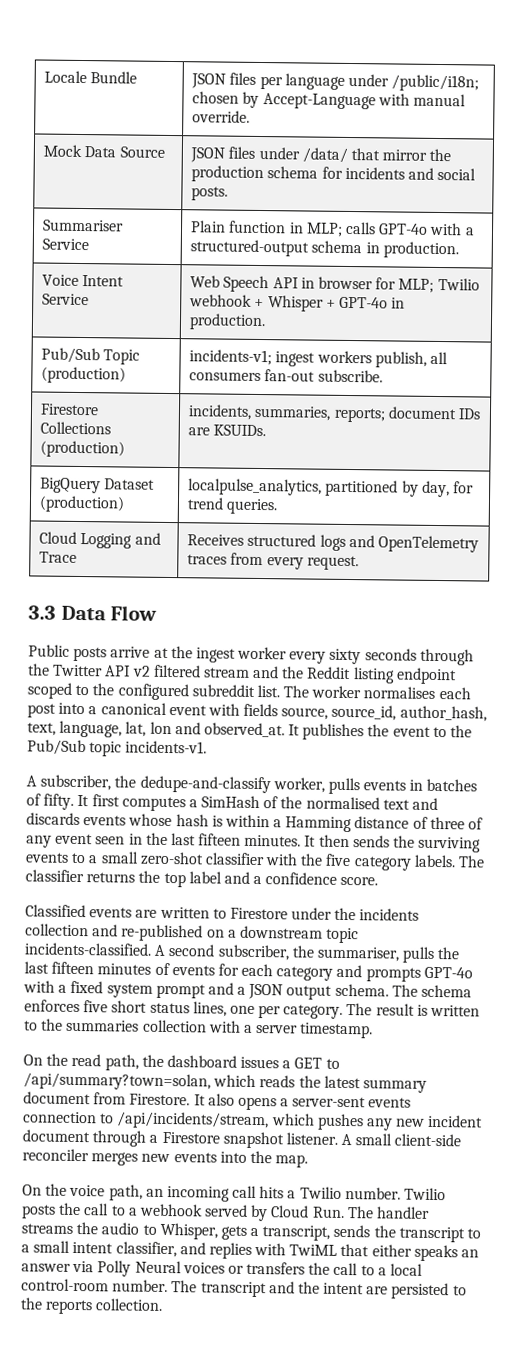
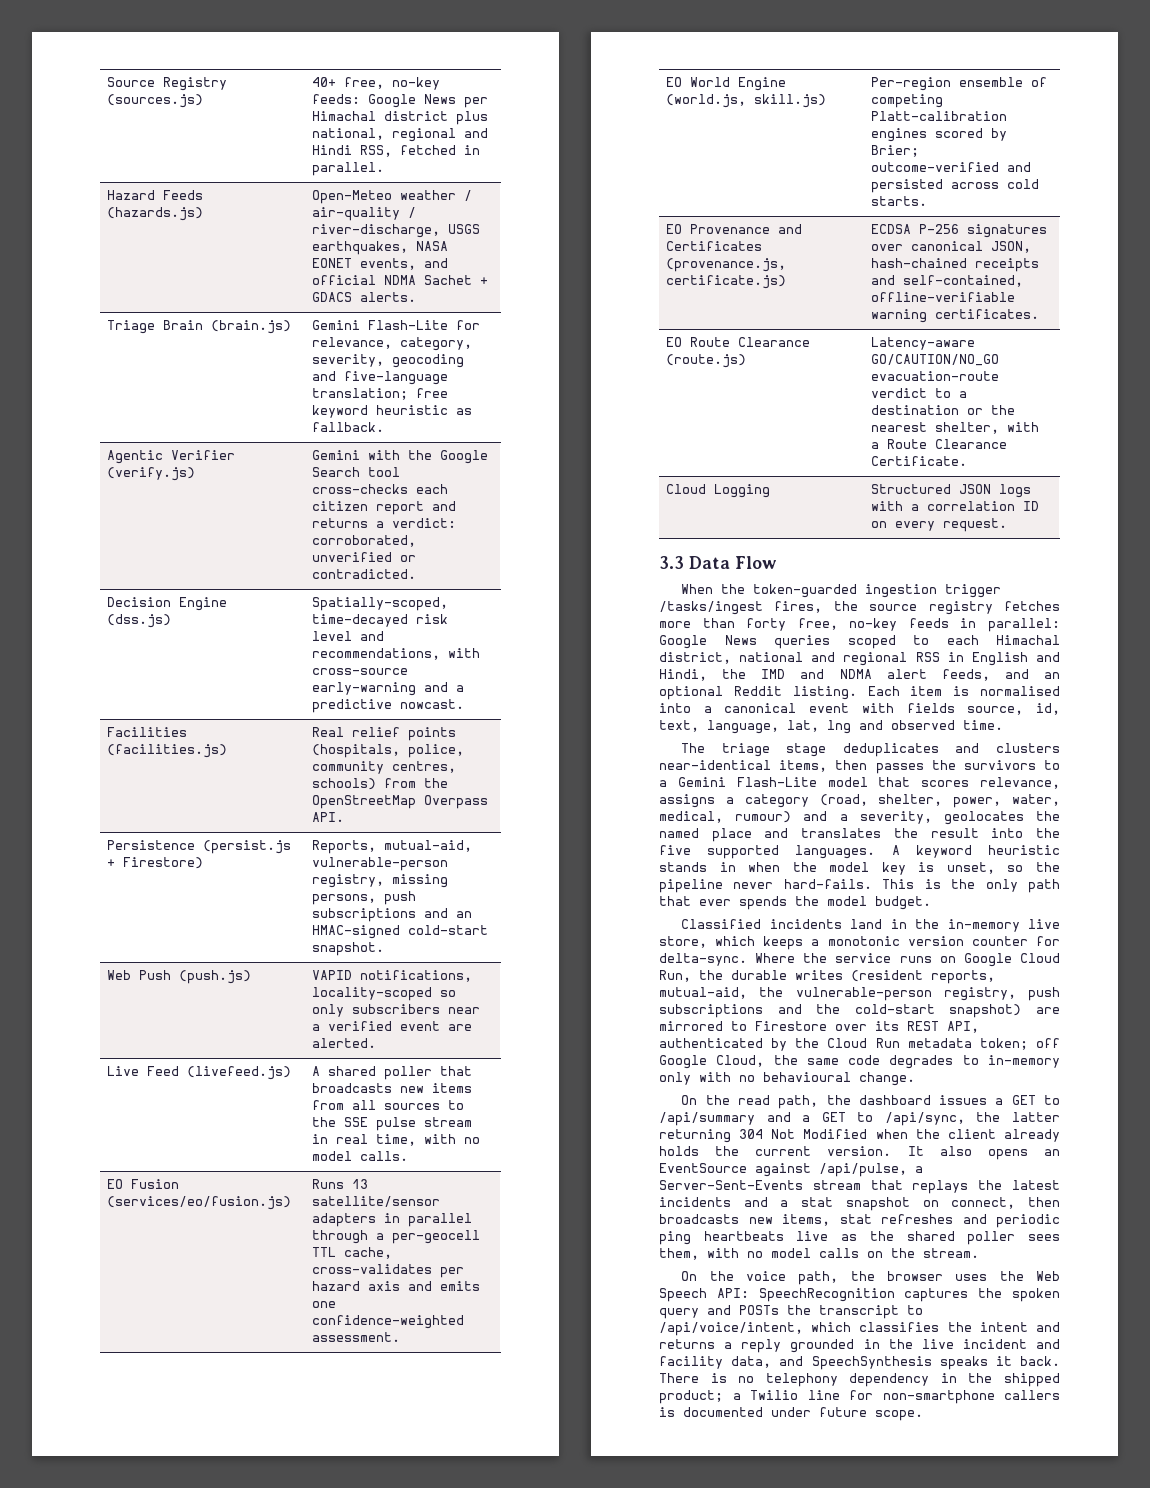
[44,70,138,84] [191,72,480,92] [192,91,466,110] [192,110,251,123] [43,144,165,158] [190,146,452,163] [191,165,477,183] [191,186,229,201] [42,219,125,232] [42,238,90,251] [190,220,475,237] [190,239,459,259] [42,274,125,287] [42,293,90,306] [190,275,480,293] [189,294,406,312] [189,313,267,331] [41,347,141,365] [41,366,127,384] [189,349,448,368] [189,369,383,383] [40,403,100,416] [40,421,112,435] [40,440,126,458] [188,404,481,423] [188,424,267,437] [40,477,156,494] [39,495,126,513] [188,478,474,498] [187,497,279,515] [39,531,161,549] [39,551,78,563] [187,533,479,553] [187,552,264,566] Locale Bundle | JSON files per language under /public/i18n; chosen by Accept-Language with manual override. // Mock Data Source | JSON files under /data/ that mirror the production schema for incidents and social posts. // Summariser Service | Plain function in MLP; calls GPT-4o with a structured-output schema in production. // Voice Intent Service | Web Speech API in browser for MLP; Twilio webhook + Whisper + GPT-4o in production. // Pub/Sub Topic (production) | incidents-v1; ingest workers publish, all consumers fan-out subscribe. // Firestore Collections (production) | incidents, summaries, reports; document IDs are KSUIDs. // BigQuery Dataset (production) | localpulse_analytics, partitioned by day, for trend queries. // Cloud Logging and Trace | Receives structured logs and OpenTelemetry traces from -> [107,77,228,91] [107,94,204,108] [312,77,441,90] [312,94,489,108] [312,111,489,125] [312,128,489,142] [312,145,481,157] [312,162,385,176] [107,190,204,200] [107,207,204,221] [312,190,473,204] [312,207,417,221] [312,224,481,238] [312,241,449,255] [312,258,449,270] [312,275,489,285] [312,292,417,302] [107,320,292,334] [312,320,481,330] [312,337,473,351] [312,354,465,368] [312,371,449,385] [312,388,449,400] [312,405,473,418] [312,422,385,432] [107,450,236,464] [107,467,196,481] [312,450,489,464] [312,467,401,477] [312,484,449,494] [312,501,457,515] [312,518,457,528] [312,535,417,547] [312,552,417,562] [312,569,417,579] [107,597,228,611] [107,614,172,628] [312,597,449,611] [312,614,449,627] [312,631,385,641] [312,648,481,660] [312,668,409,675] [312,682,465,696] [312,699,465,713] [107,727,188,737] [107,744,228,758] [312,727,457,741] [312,744,465,758] [312,761,457,774] [312,778,449,790] [312,795,489,809] [312,812,345,822] [107,840,292,854] [107,857,204,869] [312,840,473,854] [312,857,449,871] [312,874,449,888] [312,891,417,905] [312,908,473,922] [312,925,489,939] [312,942,385,956] [107,970,252,984] [312,970,473,982] [312,987,457,1001] [312,1004,481,1017] [312,1021,473,1031] [312,1038,377,1048] [107,1066,292,1080] [312,1066,473,1080] [312,1083,473,1093] [312,1100,465,1110] [312,1117,473,1131] [312,1134,481,1146] [312,1151,409,1161] [107,1179,180,1189] [107,1196,292,1210] [312,1179,369,1189] [312,1196,441,1207] [312,1213,473,1227] [312,1230,481,1244] [312,1247,393,1259] [312,1264,465,1278] [312,1281,481,1291] [312,1301,337,1308] [312,1315,465,1329] [312,1332,401,1342] [666,77,787,91] [666,94,827,108] [871,77,1048,91] [871,94,944,108] [871,111,1008,121] [871,128,1008,142] [871,145,920,157] [871,162,1032,172] [871,179,1040,193] [871,196,928,206] [666,224,803,234] [666,241,763,251] [666,258,787,272] [666,275,787,289] [871,224,1048,238] [871,241,1032,253] [871,258,1040,272] [871,275,1024,287] [871,292,1016,302] [871,309,1040,323] [666,337,811,347] [666,354,747,368] [871,337,976,350] [871,354,1000,366] [871,371,1000,381] [871,388,968,398] [871,405,1016,415] [871,422,1040,434] [871,439,1008,449] [871,456,968,466] [666,484,771,498] [871,484,1032,498] [871,501,1040,511] [871,521,888,528] Source Registry (sources.js) | 40+ free, no-key feeds: Google News per Himachal district plus national, regional and Hindi RSS, fetched in parallel. // Hazard Feeds (hazards.js) | Open-Meteo weather / air-quality / river-discharge, USGS earthquakes, NASA EONET events, and official NDMA Sachet + GDACS alerts. // Triage Brain (brain.js) | Gemini Flash-Lite for relevance, category, severity, geocoding and five-language translation; free keyword heuristic as fallback. // Agentic Verifier (verify.js) | Gemini with the Google Search tool cross-checks each citizen report and returns a verdict: corroborated, unverified or contradicted. // Decision Engine (dss.js) | Spatially-scoped, time-decayed risk level and recommendations, with cross-source early-warning and a predictive nowcast. // Facilities (facilities.js) | Real relief points (hospitals, police, community centres, schools) from the OpenStreetMap Overpass API. // Persistence (persist.js + Firestore) | Reports, mutual-aid, vulnerable-person registry, missing persons, push subscriptions and an HMAC-signed cold-start snapshot. // Web Push (push.js) | VAPID notifications, locality-scoped so only subscribers near a verified event are alerted. // Live Feed (livefeed.js) | A shared poller that broadcasts new items from all sources to the SSE pulse stream in real time, with no model calls. // EO Fusion (services/eo/fusion.js) | Runs 13 satellite/sensor adapters in parallel through a per-geocell TTL cache, cross-validates per hazard axis and emits one confidence-weighted assessment. // EO World Engine (world.js, skill.js) | Per-region ensemble of competing Platt-calibration engines scored by Brier; outcome-verified and persisted across cold starts. // EO Provenance and Certificates (provenance.js, certificate.js) | ECDSA P-256 signatures over canonical JSON, hash-chained receipts and self-contained, offline-verifiable warning certificates. // EO Route Clearance (route.js) | Latency-aware GO/CAUTION/NO_GO evacuation-route verdict to a destination or the nearest shelter, with a Route Clearance Certificate. // Cloud Logging | Structured JSON logs with a correlation ID on
[28,644,474,666] [28,663,457,685] [27,682,471,701] [27,703,56,718] Public posts arrive at the ingest worker every sixty seconds through the Twitter API v2 filtered stream and the Reddit listing endpoint scoped to the configured subreddit list. The worker normalises each post -> [681,584,1002,598] [659,601,1060,615] [659,618,1060,632] [659,635,1060,649] [659,652,1060,666] [659,669,1060,681] [659,686,1060,700] When the token-guarded ingestion trigger /tasks/ingest fires, the source registry fetches more than forty free, no-key feeds in parallel: Google News queries scoped to each Himachal district, national and regional RSS in English and Hindi, the IMD and NDMA alert feeds, and an optional Reddit listing. Each item is normalised
[331,704,487,722] source_id, author_hash, -> [1036,703,1060,715] id,
[149,721,473,741] [27,739,208,757] [26,774,478,795] [26,793,439,812] [26,812,484,833] [26,832,482,853] [25,851,486,871] [25,869,379,888] [25,904,420,921] [25,923,360,944] [24,942,461,963] [24,961,473,982] [23,980,473,1000] [24,999,481,1019] [24,1018,374,1039] lon and observed_at. It publishes the event to the Pub/Sub topic incidents-v1. // A subscriber, the dedupe-and-classify worker, pulls events in batches of fifty. It first computes a SimHash of the normalised text and discards events whose hash is within a Hamming distance of three of any event seen in the last fifteen minutes. It then sends the surviving events to a small zero-shot classifier with the five category labels. The classifier returns the top label and a confidence score. // Classified events are written to Firestore under the incidents collection and re-published on a downstream topic incidents-classified. A second subscriber, the summariser, pulls the last fifteen minutes of events for each category and prompts GPT-4o with a fixed system prompt and a JSON output schema. The schema enforces five short status lines, one per category. The result is written to the summaries collection with a server timestamp. -> [827,720,1003,734] [681,743,1060,757] [659,760,1060,774] [659,777,1060,789] [659,794,1060,808] [659,811,1060,825] [659,828,1060,842] [659,845,1060,859] [659,862,1060,875] [659,879,1060,893] [659,896,931,910] [681,919,1060,932] [659,936,1060,950] [659,953,1060,967] [659,970,995,984] [659,987,1060,1001] [659,1004,1060,1018] [659,1021,979,1033] [659,1038,1060,1051] [659,1055,1060,1069] [659,1072,915,1086] lng and observed time. // The triage stage deduplicates and clusters near-identical items, then passes the survivors to a Gemini Flash-Lite model that scores relevance, assigns a category (road, shelter, power, water, medical, rumour) and a severity, geolocates the named place and translates the result into the five supported languages. A keyword heuristic stands in when the model key is unset, so the pipeline never hard-fails. This is the only path that ever spends the model budget. // Classified incidents land in the in-memory live store, which keeps a monotonic version counter for delta-sync. Where the service runs on Google Cloud Run, the durable writes (resident reports, mutual-aid, the vulnerable-person registry, push subscriptions and the cold-start snapshot) are mirrored to Firestore over its REST API, authenticated by the Cloud Run metadata token; off Google Cloud, the same code degrades to in-memory only with no behavioural change.
[23,1072,427,1093] [23,1091,412,1111] [23,1111,484,1131] [22,1129,462,1149] [22,1148,309,1168] [22,1183,447,1202] [21,1202,431,1222] [21,1222,482,1243] [21,1240,480,1262] [21,1260,424,1277] [21,1278,467,1300] [20,1297,164,1315] /api/summary?town=solan, which reads the latest summary document from Firestore. It also opens a server-sent events connection to /api/incidents/stream, which pushes any new incident document through a Firestore snapshot listener. A small client-side reconciler merges new events into the map. // On the voice path, an incoming call hits a Twilio number. Twilio posts the call to a webhook served by Cloud Run. The handler streams the audio to Whisper, gets a transcript, sends the transcript to a small intent classifier, and replies with TwiML that either speaks an answer via Polly Neural voices or transfers the call to a local control-room number. The transcript and the intent are persisted to the reports collection. -> [659,1112,1060,1126] [659,1129,1060,1143] [659,1146,1060,1160] [659,1163,923,1177] [659,1180,1060,1194] [659,1197,1060,1211] [659,1214,1060,1228] [659,1231,1060,1245] [659,1248,979,1260] [681,1271,1060,1285] [659,1288,1060,1302] [659,1305,923,1319] [659,1322,1060,1336] [659,1339,1060,1353] [659,1356,1060,1370] [659,1373,1060,1387] [659,1390,1060,1404] [659,1407,923,1421] /api/summary and a GET to /api/sync, the latter returning 304 Not Modified when the client already holds the current version. It also opens an EventSource against /api/pulse, a Server-Sent-Events stream that replays the latest incidents and a stat snapshot on connect, then broadcasts new items, stat refreshes and periodic ping heartbeats live as the shared poller sees them, with no model calls on the stream. // On the voice path, the browser uses the Web Speech API: SpeechRecognition captures the spoken query and POSTs the transcript to /api/voice/intent, which classifies the intent and returns a reply grounded in the live incident and facility data, and SpeechSynthesis speaks it back. There is no telephony dependency in the shipped product; a Twilio line for non-smartphone callers is documented under future scope.

